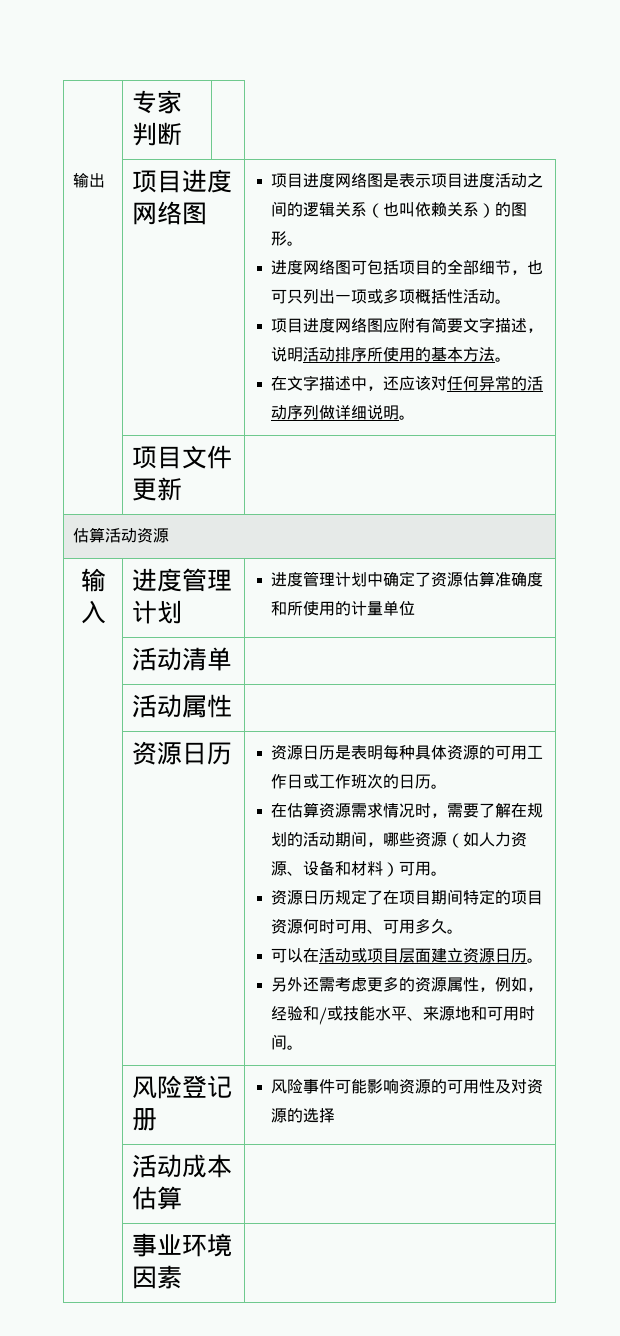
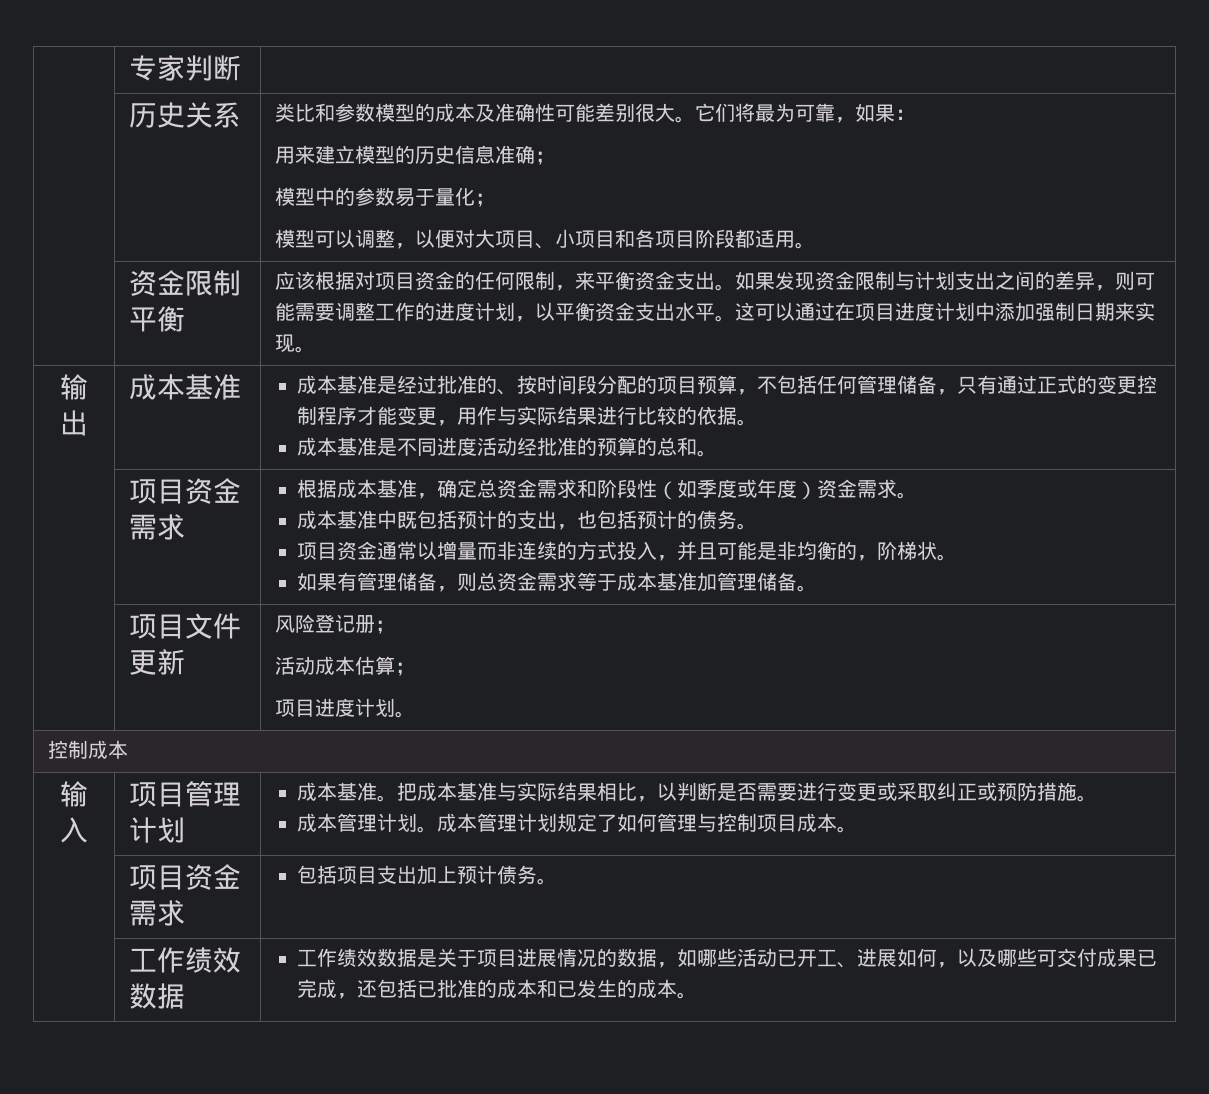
[72,173,105,188] [131,169,232,193] [131,201,207,225] [271,173,544,188] [271,201,528,218] [271,231,304,246] [271,259,544,275] [271,288,512,304] [271,317,544,333] [271,346,512,362] [271,375,544,391] [271,404,416,420] [131,445,232,469] [131,477,182,501] [72,527,169,543] [80,568,106,592] [80,600,106,624] [131,568,232,592] [131,600,182,624] [271,571,544,587] [271,600,416,616] [131,647,232,671] [131,694,232,718] [131,741,232,765] [271,745,544,760] [271,773,448,789] [271,802,544,818] [271,831,528,848] [271,860,448,877] [271,889,544,905] [271,918,464,934] [271,948,544,963] [271,976,544,992] [271,1006,536,1025] [271,1034,304,1050] [131,1075,232,1099] [131,1108,157,1131] [271,1078,544,1094] [271,1108,336,1123] [131,1154,232,1178] [131,1186,182,1210] [131,1233,232,1257] [131,1265,182,1289] 输出 | 项目进度网络图 | 项目进度网络图是表示项目进度活动之间的逻辑关系（也叫依赖关系）的图形。 // 进度网络图可包括项目的全部细节，也可只列出一项或多项概括性活动。 // 项目进度网络图应附有简要文字描述，说明活动排序所使用的基本方法。 // 在文字描述中，还应该对任何异常的活动序列做详细说明。 // | 项目文件更新 | // 估算活动资源 // 输入 | 进度管理计划 | 进度管理计划中确定了资源估算准确度和所使用的计量单位 // | 活动清单 | // | 活动属性 | // | 资源日历 | 资源日历是表明每种具体资源的可用工作日或工作班次的日历。 // 在估算资源需求情况时，需要了解在规划的活动期间，哪些资源（如人力资源、设备和材料）可用。 // 资源日历规定了在项目期间特定的项目资源何时可用、可用多久。 // 可以在活动或项目层面建立资源日历。 // 另外还需考虑更多的资源属性，例如，经验和/或技能水平、来源地和可用时间。 // | 风险登记册 | 风险事件可能影响资源的可用性及对资源的选择 // | 活动成本估算 | // | 事业环境因素 | -> [129,102,242,128] [275,103,916,123] [275,145,556,165] [275,187,496,207] [275,229,816,249] [129,270,242,296] [129,306,186,332] [275,271,1156,291] [275,302,1156,322] [275,334,316,353] [60,374,88,400] [60,410,88,436] [129,374,242,400] [297,375,1158,395] [297,406,758,426] [297,437,718,457] [129,478,242,504] [129,514,186,540] [297,479,918,500] [297,510,758,530] [297,541,958,561] [297,572,818,592] [129,613,242,639] [129,649,186,675] [275,614,396,634] [275,656,416,676] [275,698,416,718] [48,740,129,759] [60,781,88,807] [60,817,88,843] [129,781,242,807] [129,817,186,843] [297,782,1098,802] [297,813,858,833] [129,864,242,890] [129,900,186,926] [297,865,558,885] [129,947,242,973] [129,983,186,1009] [297,948,1158,968] [297,979,698,999] | 历史关系 | 类比和参数模型的成本及准确性可能差别很大。它们将最为可靠，如果： // 用来建立模型的历史信息准确； // 模型中的参数易于量化； // 模型可以调整，以便对大项目、小项目和各项目阶段都适用。 // | 资金限制平衡 | 应该根据对项目资金的任何限制，来平衡资金支出。如果发现资金限制与计划支出之间的差异，则可能需要调整工作的进度计划，以平衡资金支出水平。这可以通过在项目进度计划中添加强制日期来实现。 // 输出 | 成本基准 | 成本基准是经过批准的、按时间段分配的项目预算，不包括任何管理储备，只有通过正式的变更控制程序才能变更，用作与实际结果进行比较的依据。 // 成本基准是不同进度活动经批准的预算的总和。 // | 项目资金需求 | 根据成本基准，确定总资金需求和阶段性（如季度或年度）资金需求。 // 成本基准中既包括预计的支出，也包括预计的债务。 // 项目资金通常以增量而非连续的方式投入，并且可能是非均衡的，阶梯状。 // 如果有管理储备，则总资金需求等于成本基准加管理储备。 // | 项目文件更新 | 风险登记册； // 活动成本估算； // 项目进度计划。 // 控制成本 // 输入 | 项目管理计划 | 成本基准。把成本基准与实际结果相比，以判断是否需要进行变更或采取纠正或预防措施。 // 成本管理计划。成本管理计划规定了如何管理与控制项目成本。 // | 项目资金需求 | 包括项目支出加上预计债务。 // | 工作绩效数据 | 工作绩效数据是关于项目进展情况的数据，如哪些活动已开工、进展如何，以及哪些可交付成果已完成，还包括已批准的成本和已发生的成本。

